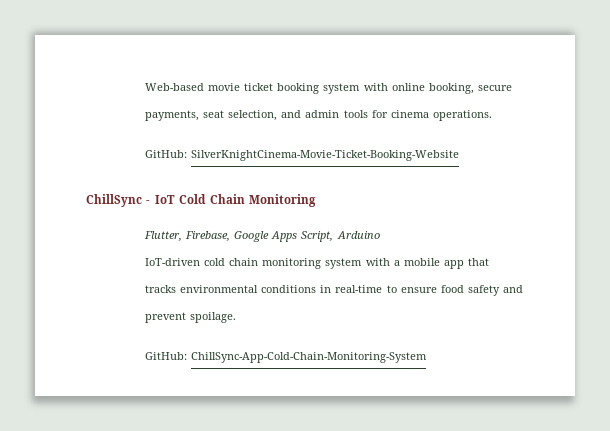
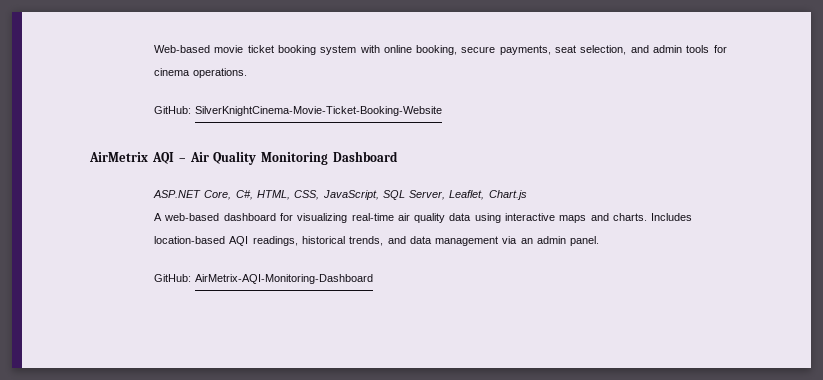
[86,194,317,207] [143,231,380,242] [144,258,490,269] [144,285,524,296] [144,312,236,323] [144,352,427,363] ChillSync - IoT Cold Chain Monitoring // Flutter, Firebase, Google Apps Script, Arduino // IoT-driven cold chain monitoring system with a mobile app that tracks environmental conditions in real-time to ensure food safety and prevent spoilage. // GitHub: ChillSync-App-Cold-Chain-Monitoring-System -> [89,151,399,165] [152,190,527,200] [153,213,693,223] [153,236,600,246] [153,274,374,284] AirMetrix AQI – Air Quality Monitoring Dashboard // ASP.NET Core, C#, HTML, CSS, JavaScript, SQL Server, Leaflet, Chart.js // A web-based dashboard for visualizing real-time air quality data using interactive maps and charts. Includes location-based AQI readings, historical trends, and data management via an admin panel. // GitHub: AirMetrix-AQI-Monitoring-Dashboard

